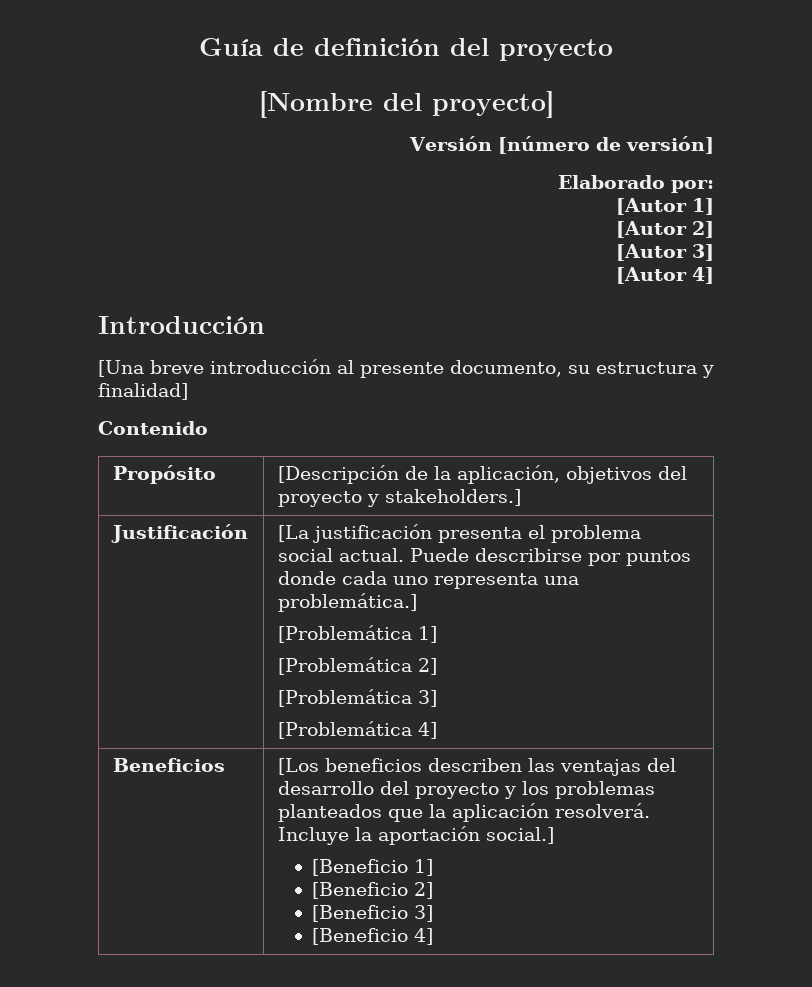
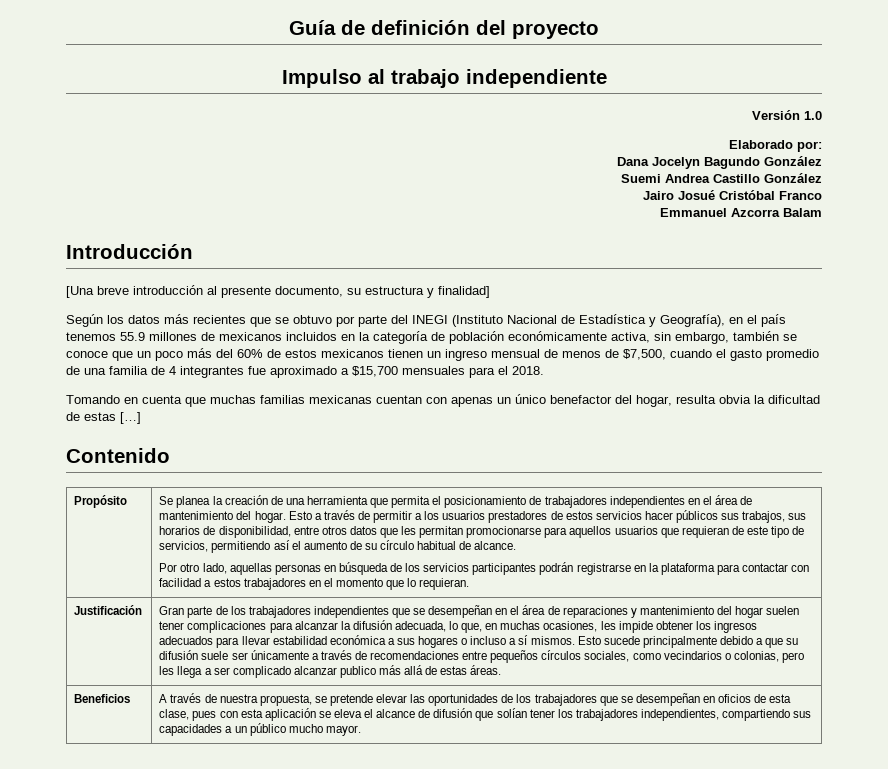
[258,91,554,118] [409,136,714,154] [558,175,714,193] [616,198,714,215] [616,221,714,238] [616,244,714,261] [616,267,714,284] [Nombre del proyecto] // Versión [número de versión] // Elaborado por: // [Autor 1] // [Autor 2] // [Autor 3] // [Autor 4] -> [281,69,607,88] [752,110,822,120] [729,140,822,152] [617,156,822,169] [621,173,822,183] [643,190,822,200] [660,208,822,217] Impulso al trabajo independiente // Versión 1.0 // Elaborado por: // Dana Jocelyn Bagundo González // Suemi Andrea Castillo González // Jairo Josué Cristóbal Franco // Emmanuel Azcorra Balam
[98,421,208,435] [112,465,216,484] [277,465,687,484] [277,489,521,507] [110,524,248,543] [277,524,641,543] [277,548,691,566] [277,571,579,589] [277,593,417,612] [277,625,437,643] [277,657,437,675] [277,689,437,707] [277,721,437,739] [112,758,225,772] [277,758,676,776] [277,781,655,799] [277,803,650,822] [277,826,554,845] [312,859,434,876] [312,882,434,899] [312,905,434,922] [312,928,434,945] Contenido // Propósito | [Descripción de la aplicación, objetivos del proyecto y stakeholders.] // Justificación | [La justificación presenta el problema social actual. Puede describirse por puntos donde cada uno representa una problemática.] // [Problemática 1] // [Problemática 2] // [Problemática 3] // [Problemática 4] // Beneficios | [Los beneficios describen las ventajas del desarrollo del proyecto y los problemas planteados que la aplicación resolverá. Incluye la aportación social.] // [Beneficio 1] // [Beneficio 2] // [Beneficio 3] // [Beneficio 4] -> [66,314,786,327] [66,331,797,344] [66,348,819,361] [66,366,544,378] [66,394,820,407] [66,412,141,424] [66,448,170,463] [74,495,128,508] [159,495,753,508] [159,510,807,523] [159,526,805,538] [159,540,517,553] [159,562,810,575] [159,578,470,590] [74,605,143,615] [159,605,800,618] [159,620,757,633] [159,635,799,648] [159,650,804,663] [159,665,502,678] [74,694,131,703] [159,693,792,706] [159,708,812,721] [159,723,361,736] Según los datos más recientes que se obtuvo por parte del INEGI (Instituto Nacional de Estadística y Geografía), en el país tenemos 55.9 millones de mexicanos incluidos en la categoría de población económicamente activa, sin embargo, también se conoce que un poco más del 60% de estos mexicanos tienen un ingreso mensual de menos de $7,500, cuando el gasto promedio de una familia de 4 integrantes fue aproximado a $15,700 mensuales para el 2018. // Tomando en cuenta que muchas familias mexicanas cuentan con apenas un único benefactor del hogar, resulta obvia la dificultad de estas […] // Contenido // Propósito | Se planea la creación de una herramienta que permita el posicionamiento de trabajadores independientes en el área de mantenimiento del hogar. Esto a través de permitir a los usuarios prestadores de estos servicios hacer públicos sus trabajos, sus horarios de disponibilidad, entre otros datos que les permitan promocionarse para aquellos usuarios que requieran de este tipo de servicios, permitiendo así el aumento de su círculo habitual de alcance. // Por otro lado, aquellas personas en búsqueda de los servicios participantes podrán registrarse en la plataforma para contactar con facilidad a estos trabajadores en el momento que lo requieran. // Justificación | Gran parte de los trabajadores independientes que se desempeñan en el área de reparaciones y mantenimiento del hogar suelen tener complicaciones para alcanzar la difusión adecuada, lo que, en muchas ocasiones, les impide obtener los ingresos adecuados para llevar estabilidad económica a sus hogares o incluso a sí mismos. Esto sucede principalmente debido a que su difusión suele ser únicamente a través de recomendaciones entre pequeños círculos sociales, como vecindarios o colonias, pero les llega a ser complicado alcanzar publico más allá de estas áreas. // Beneficios | A través de nuestra propuesta, se pretende elevar las oportunidades de los trabajadores que se desempeñan en oficios de esta clase, pues con esta aplicación se eleva el alcance de difusión que solían tener los trabajadores independientes, compartiendo sus capacidades a un público mucho mayor.

